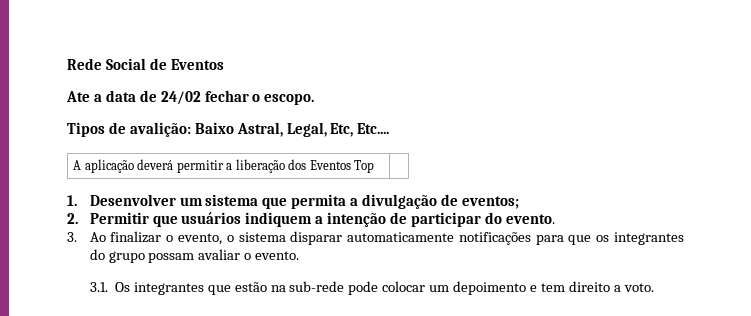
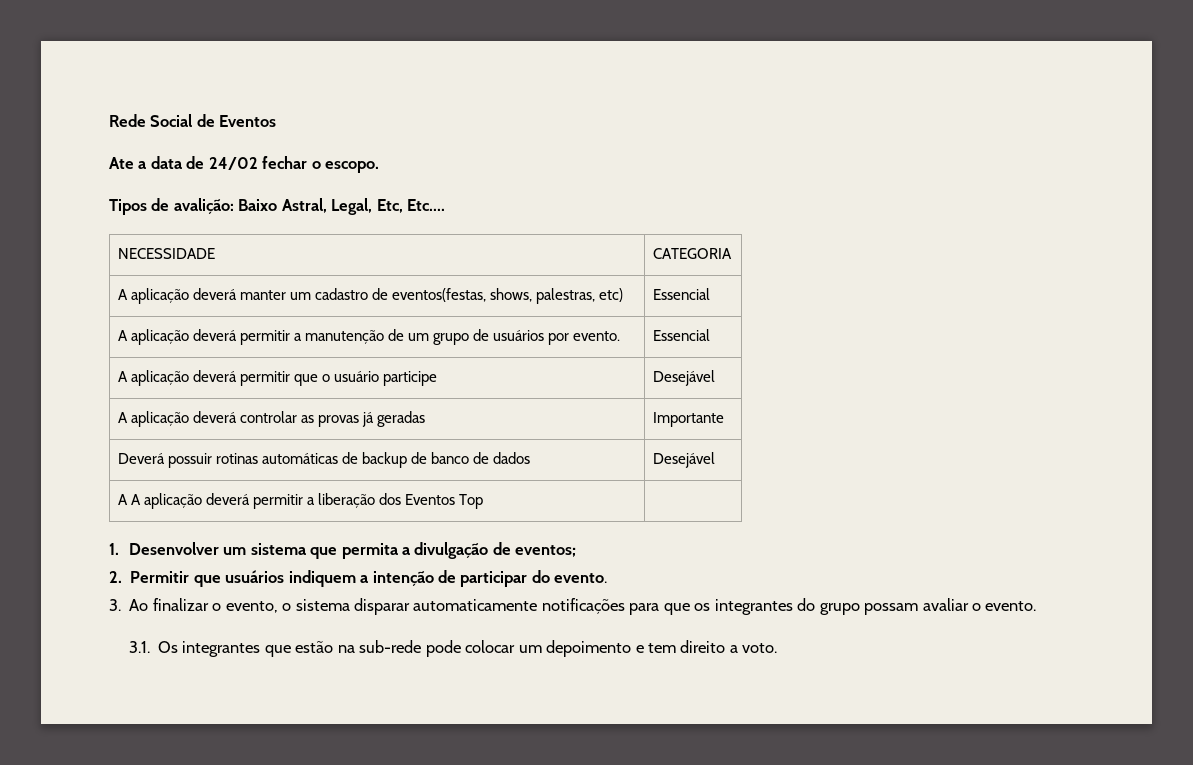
(390, 128) none -> [117,248,215,259] [652,248,732,259] [117,288,624,304] [652,288,710,300] [117,329,621,345] [652,329,710,341] [117,370,438,386] [652,370,715,386] [117,411,426,427] [652,412,724,427] [117,452,531,468] [652,452,715,468] [117,494,128,505] NECESSIDADE | CATEGORIA // A aplicação deverá manter um cadastro de eventos(festas, shows, palestras, etc) | Essencial // A aplicação deverá permitir a manutenção de um grupo de usuários por evento. | Essencial // A aplicação deverá permitir que o usuário participe | Desejável // A aplicação deverá controlar as provas já geradas | Importante // Deverá possuir rotinas automáticas de backup de banco de dados | Desejável // A

